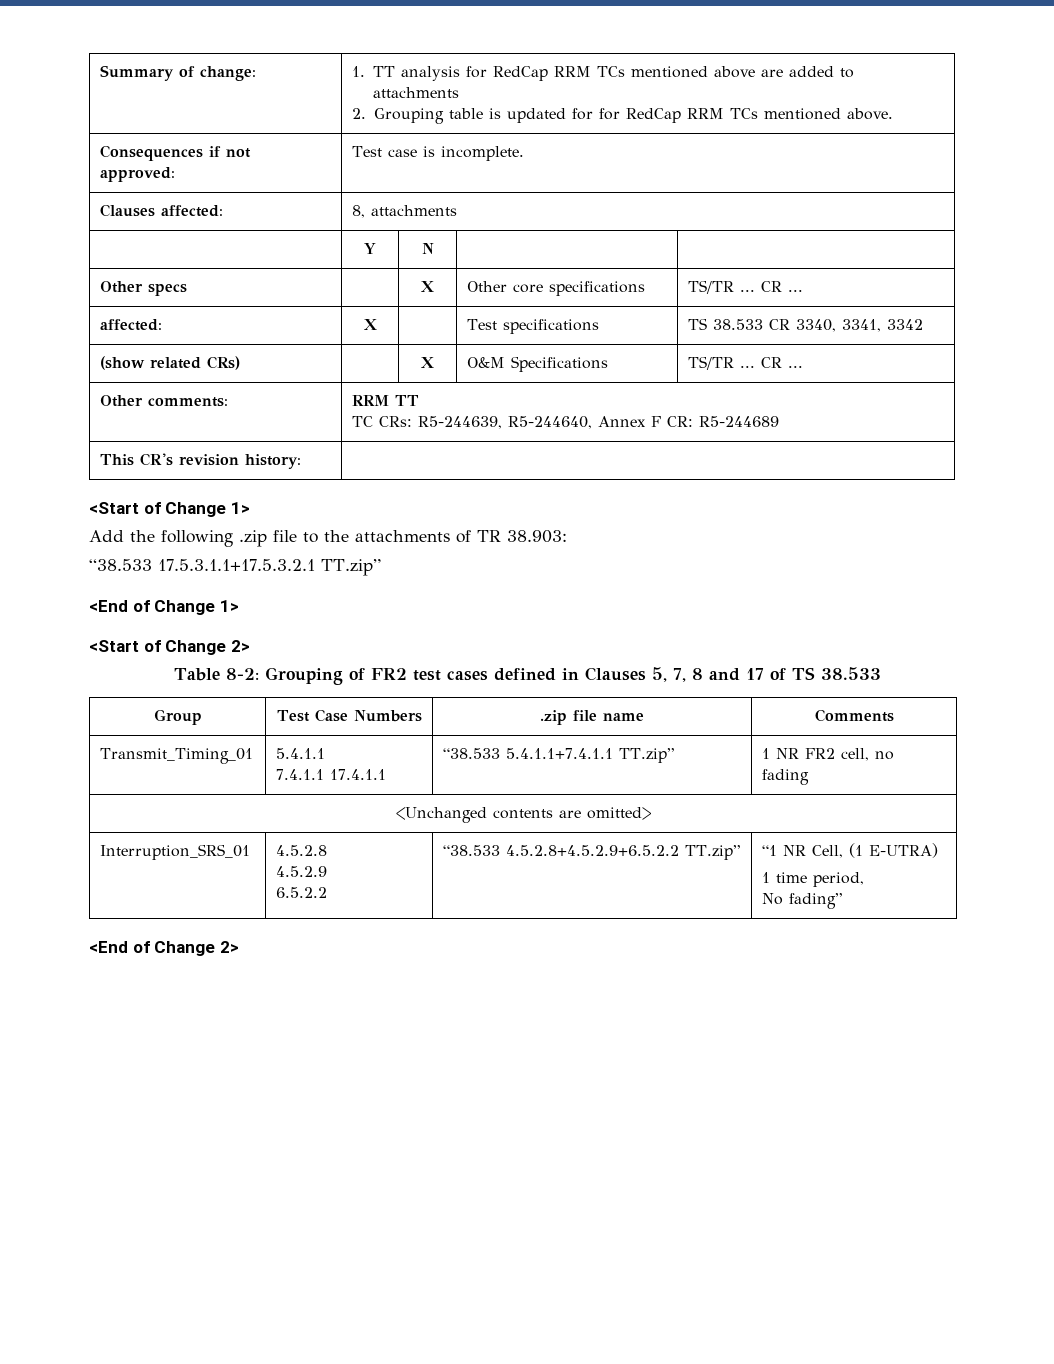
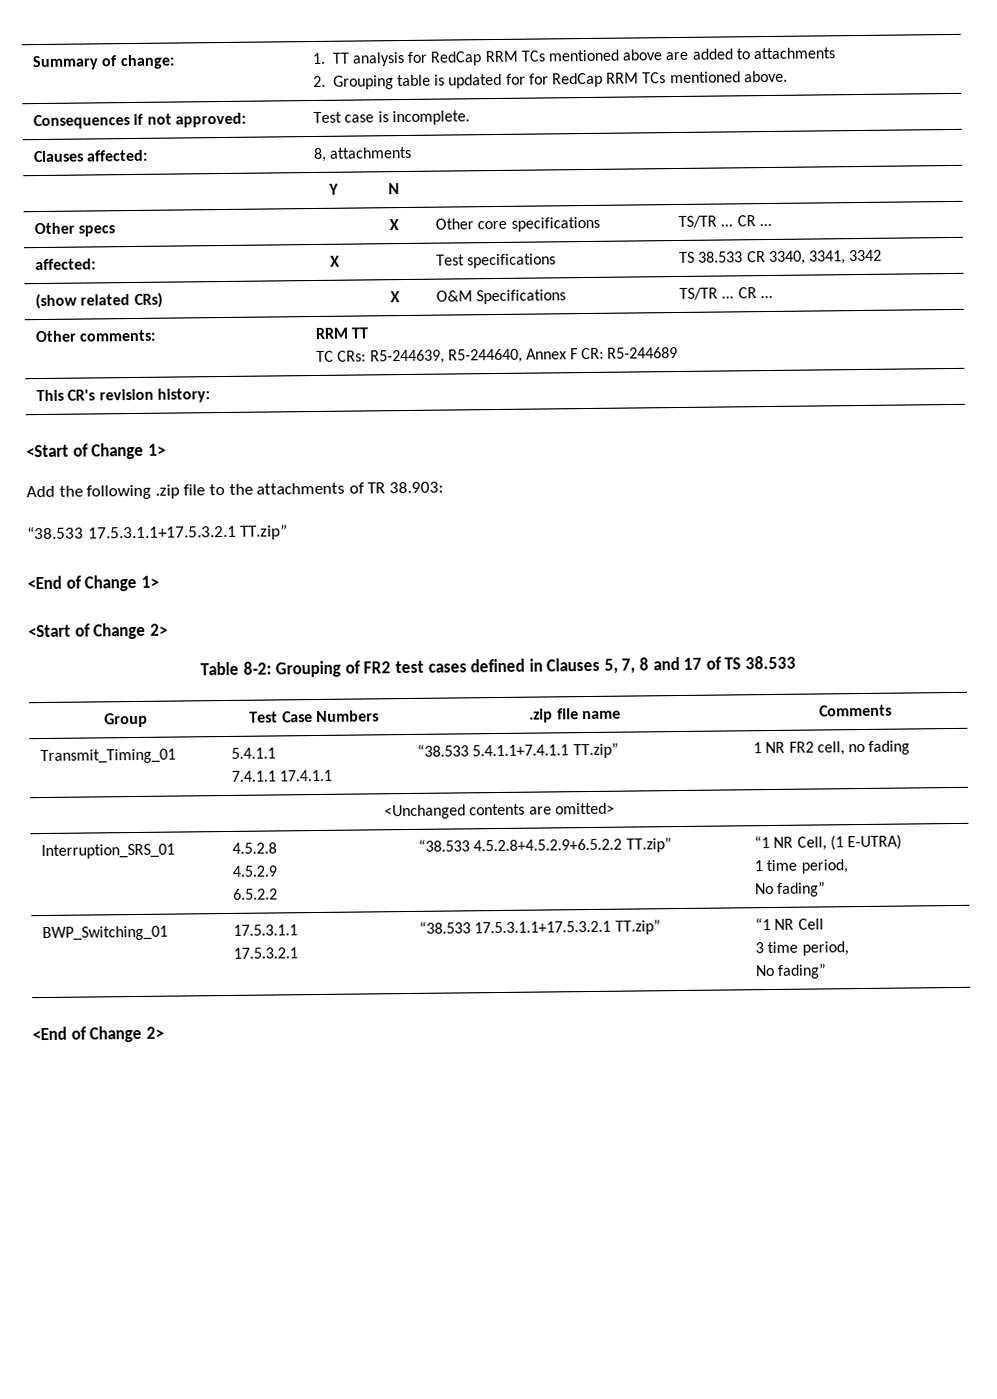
(843, 901) none -> [42,925,169,942] [233,924,299,936] [233,947,299,959] [419,919,661,935] [755,918,824,931] [755,941,849,956] [755,963,828,979] // BWP_Switching_01 | 17.5.3.1.1 // 17.5.3.2.1 | “38.533 17.5.3.1.1+17.5.3.2.1 TT.zip” | “1 NR Cell // 3 time period, // No fading”

